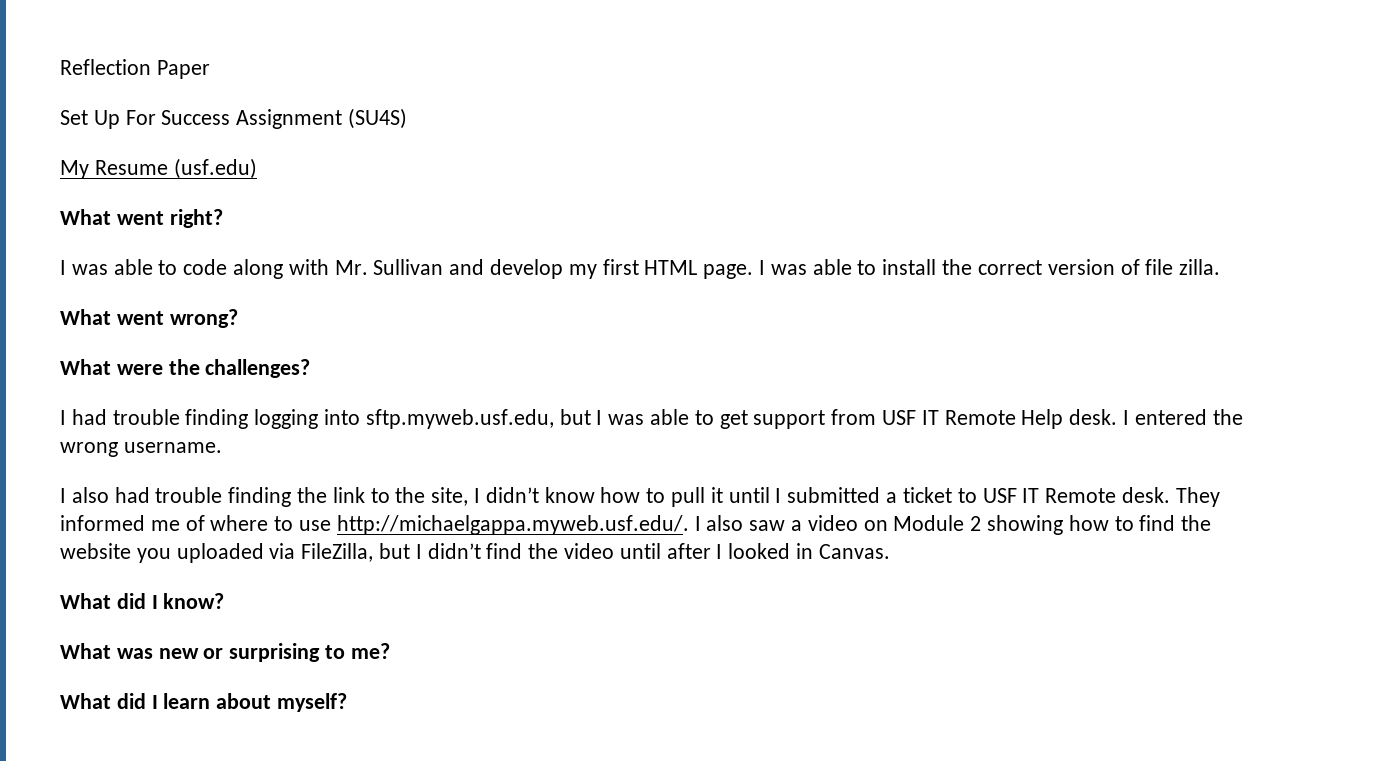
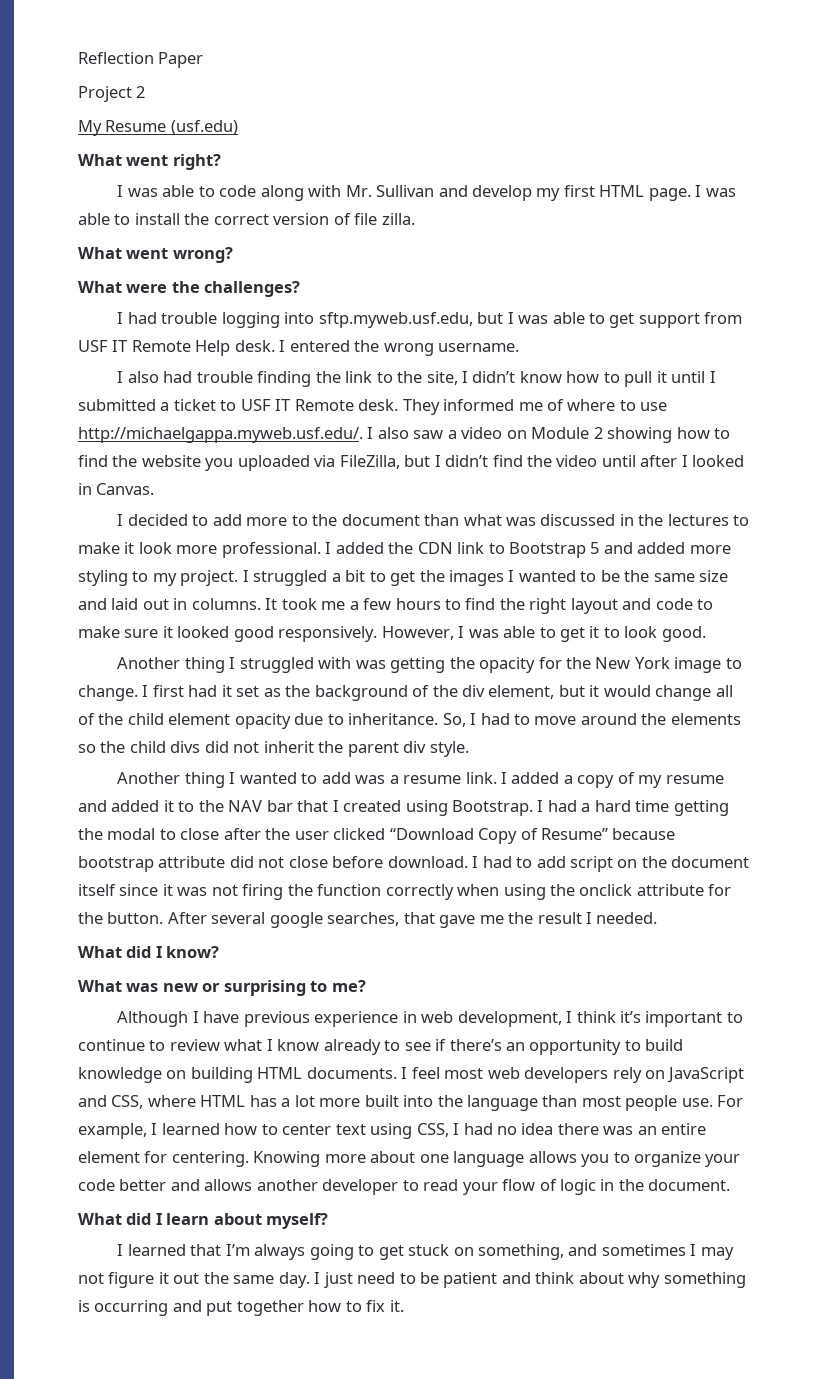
[60,108,408,129] Set Up For Success Assignment (SU4S) -> [78,86,146,102] Project 2
[185,409,249,429] finding -> (218, 318) none
(890, 551) none -> [117,514,750,526] [78,542,731,558] [78,570,729,586] [78,598,714,614] [78,626,706,642] [117,657,742,673] [78,685,733,701] [78,713,741,729] [78,741,469,757] [117,772,724,788] [78,800,729,816] [78,828,676,844] [78,856,750,872] [78,884,732,900] [78,912,658,928] // I decided to add more to the document than what was discussed in the lectures to make it look more professional. I added the CDN link to Bootstrap 5 and added more styling to my project. I struggled a bit to get the images I wanted to be the same size and laid out in columns. It took me a few hours to find the right layout and code to make sure it looked good responsively. However, I was able to get it to look good. // Another thing I struggled with was getting the opacity for the New York image to change. I first had it set as the background of the div element, but it would change all of the child element opacity due to inheritance. So, I had to move around the elements so the child divs did not inherit the parent div style. // Another thing I wanted to add was a resume link. I added a copy of my resume and added it to the NAV bar that I created using Bootstrap. I had a hard time getting the modal to close after the user clicked “Download Copy of Resume” because bootstrap attribute did not close before download. I had to add script on the document itself since it was not firing the function correctly when using the onclick attribute for the button. After several google searches, that gave me the result I needed.
(390, 651) none -> [117,1011,743,1027] [78,1039,684,1055] [78,1067,745,1083] [78,1095,744,1111] [78,1123,707,1139] [78,1151,741,1167] [78,1179,731,1195] // Although I have previous experience in web development, I think it’s important to continue to review what I know already to see if there’s an opportunity to build knowledge on building HTML documents. I feel most web developers rely on JavaScript and CSS, where HTML has a lot more built into the language than most people use. For example, I learned how to center text using CSS, I had no idea there was an entire element for centering. Knowing more about one language allows you to organize your code better and allows another developer to read your flow of logic in the document.
(348, 702) none -> [117,1244,734,1260] [78,1272,746,1288] [78,1300,404,1316] // I learned that I’m always going to get stuck on something, and sometimes I may not figure it out the same day. I just need to be patient and think about why something is occurring and put together how to fix it.

